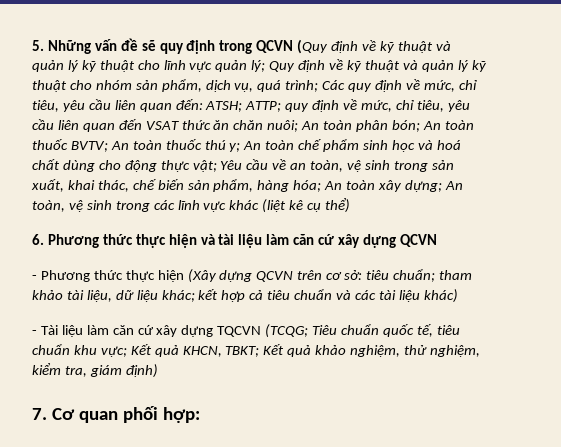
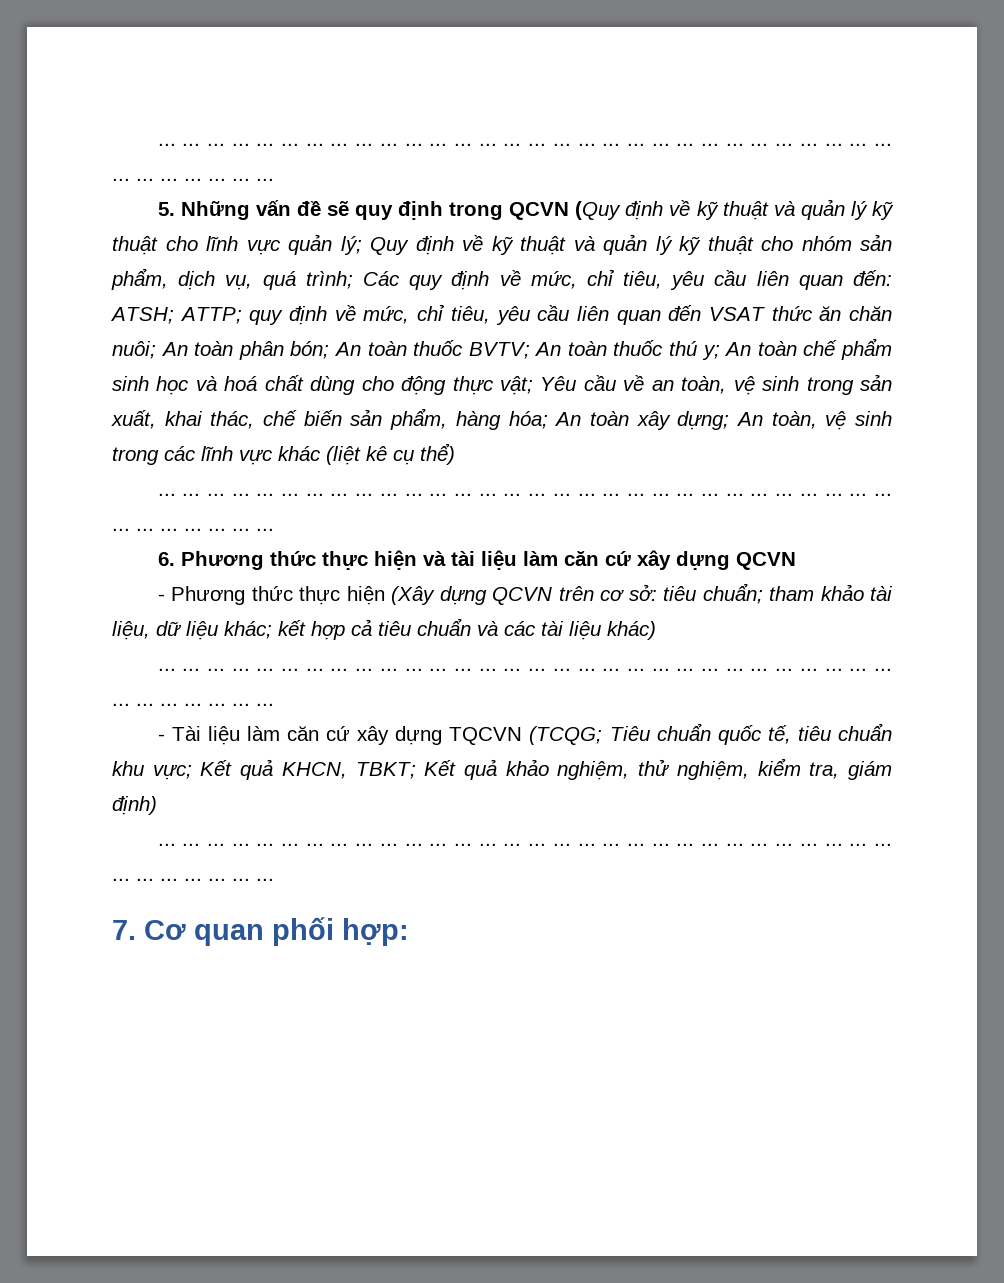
(32, 45) none -> [157,143,893,146] [112,178,274,181] ... ... ... ... ... ... ... ... ... ... ... ... ... ... ... ... ... ... ... ... ... ... ... ... ... ... ... ... ... ... ... ... ... ... ... ... ... //
(351, 205) none -> [157,493,893,496] [112,528,274,531] // ... ... ... ... ... ... ... ... ... ... ... ... ... ... ... ... ... ... ... ... ... ... ... ... ... ... ... ... ... ... ... ... ... ... ... ... ...
(458, 296) none -> [157,668,893,671] [112,703,274,706] // ... ... ... ... ... ... ... ... ... ... ... ... ... ... ... ... ... ... ... ... ... ... ... ... ... ... ... ... ... ... ... ... ... ... ... ... ...
(158, 371) none -> [157,843,893,846] [112,878,274,881] // ... ... ... ... ... ... ... ... ... ... ... ... ... ... ... ... ... ... ... ... ... ... ... ... ... ... ... ... ... ... ... ... ... ... ... ... ...

